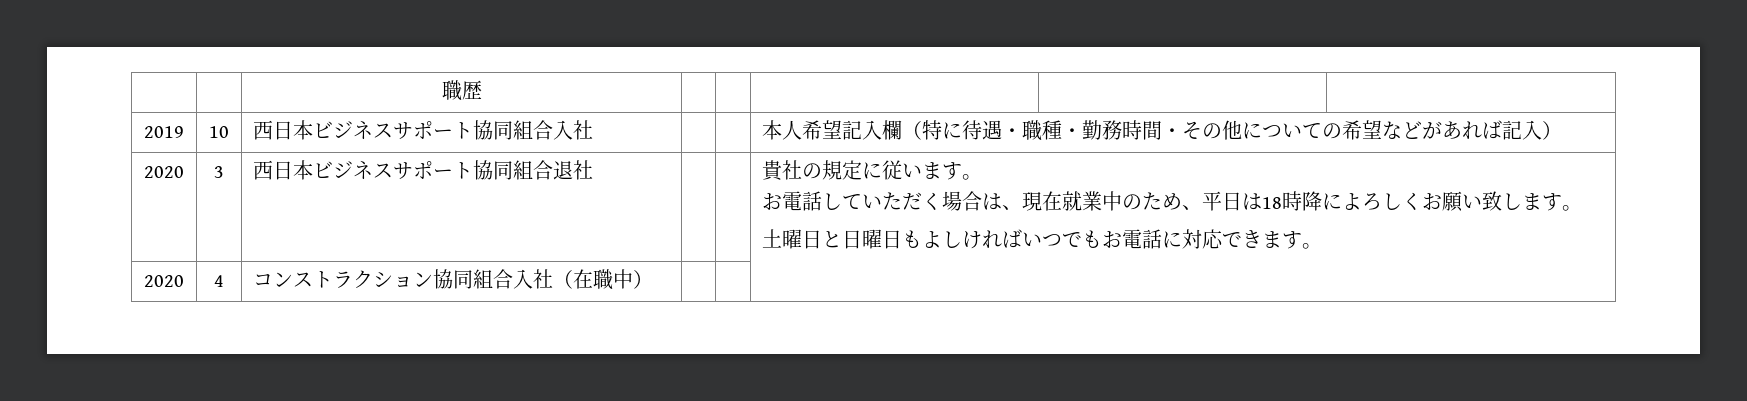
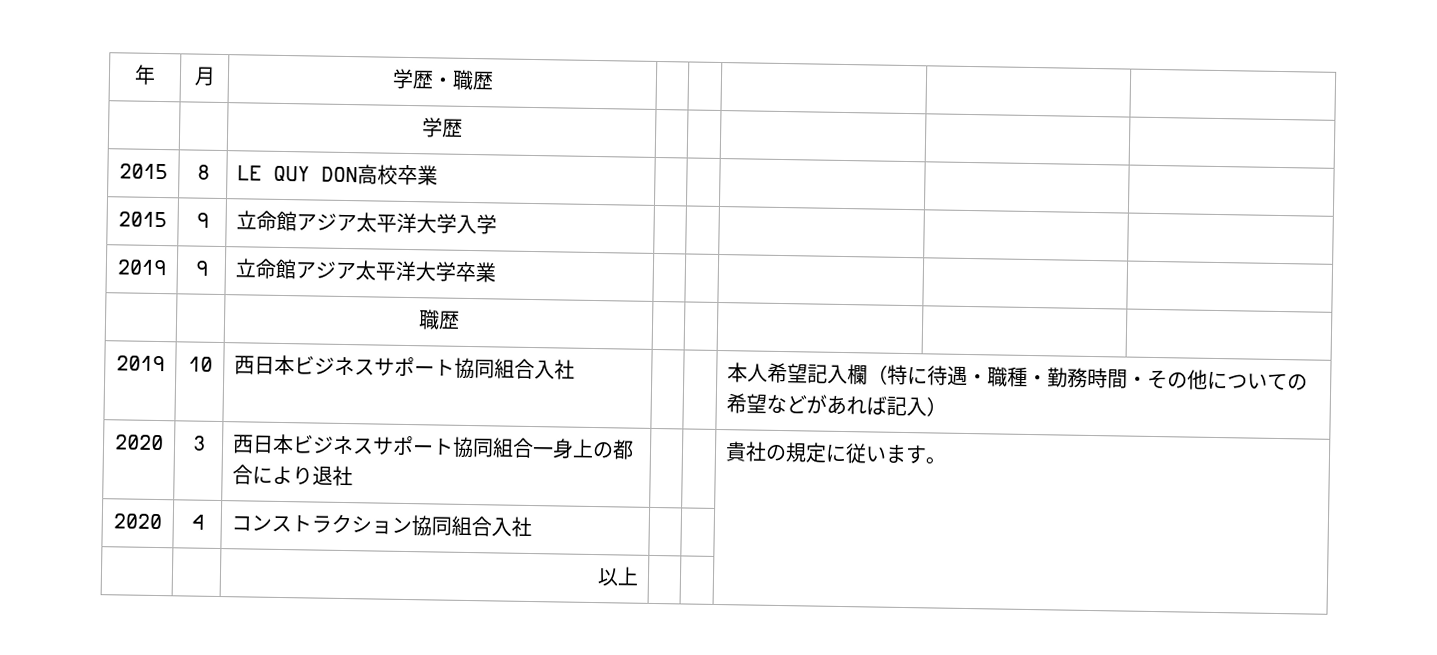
(441, 90) none -> [134,64,156,85] [193,66,216,86] [391,68,494,91] [421,117,463,138] [119,163,168,180] [196,164,210,180] [237,164,439,186] [118,211,167,228] [195,212,209,228] [236,210,498,235] [117,259,167,276] [194,260,209,276] [235,258,498,283] 年 | 月 | 学歴・職歴 | | | | | // | | 学歴 | | | | | // 2015 | 8 | LE QUY DON高校卒業 | | | | | // 2015 | 9 | 立命館アジア太平洋大学入学 | | | | | // 2019 | 9 | 立命館アジア太平洋大学卒業 | | | | | //
(554, 170) none -> [532,438,635,460] [232,464,314,486] 一身上の都合により
[762,191,1583,212] [762,229,1323,249] // お電話していただく場合は、現在就業中のため、平日は18時降によろしくお願い致します。 // 土曜日と日曜日もよしければいつでもお電話に対応できます。 -> (947, 460) none
[553,269,654,290] （在職中） -> [596,566,639,587] | | | // | | 以上

